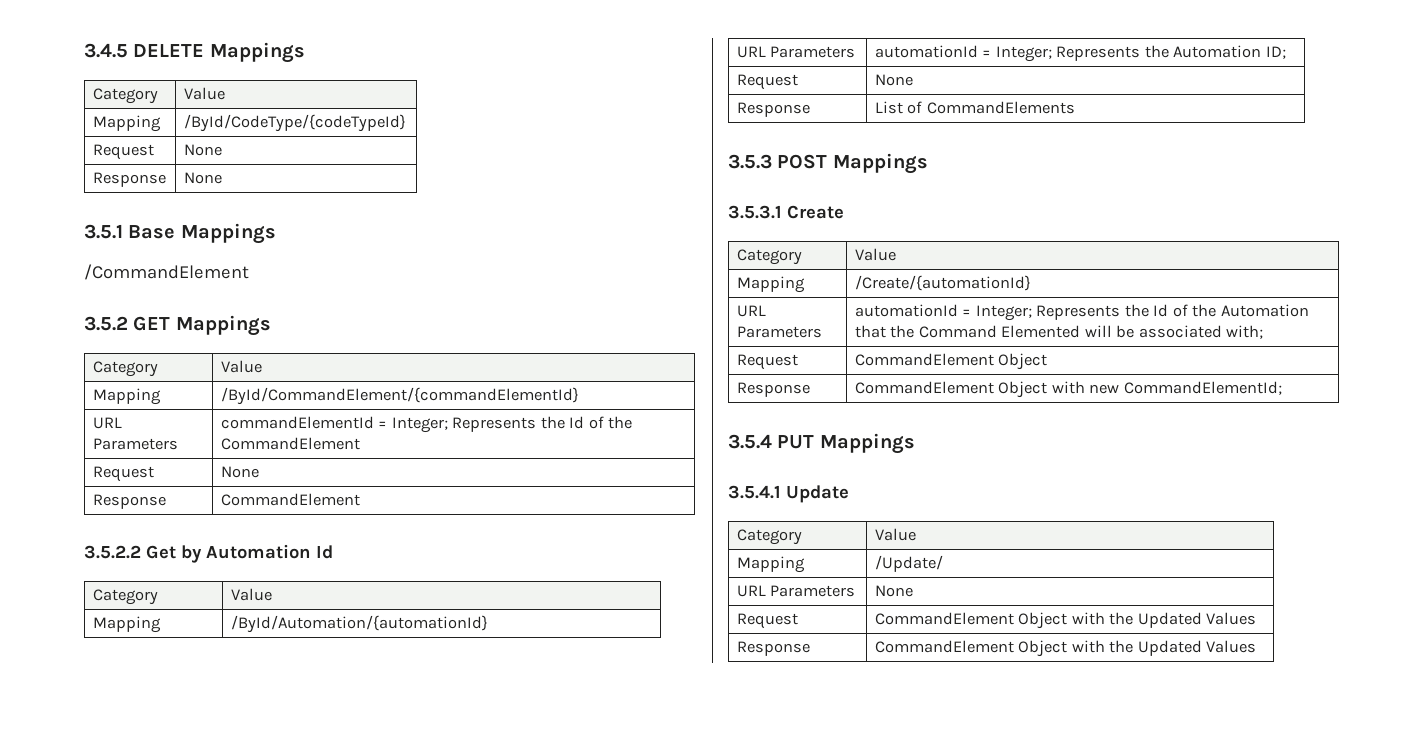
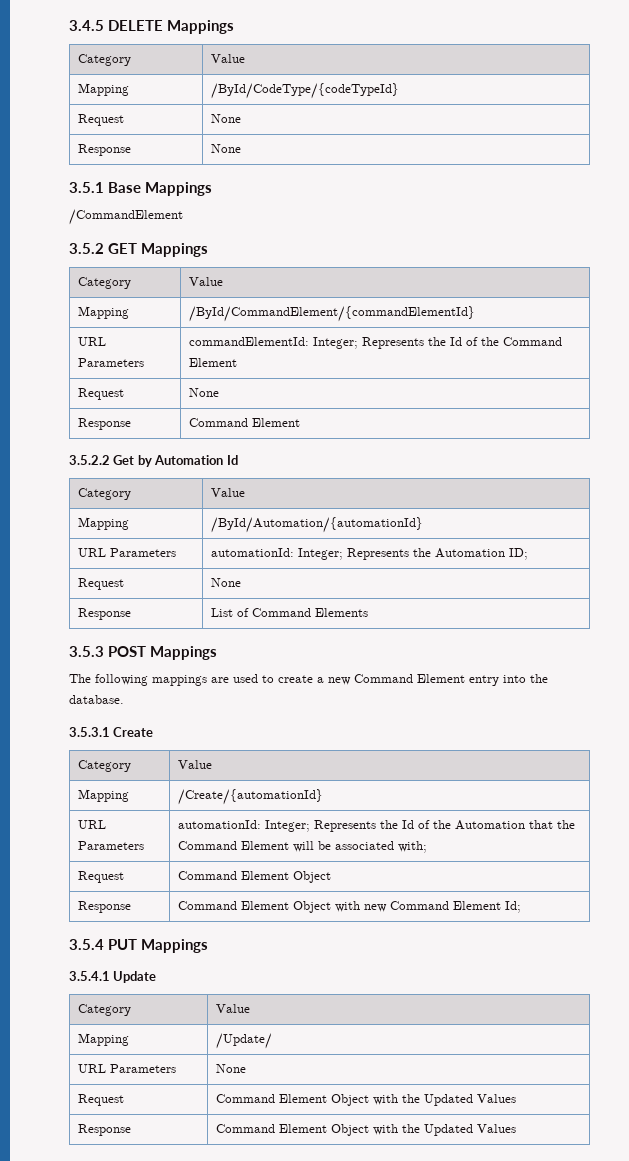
[220,416,633,433] [220,437,360,450] [92,466,154,482] [220,466,259,478] [92,494,166,509] [220,493,360,506] commandElementId = Integer; Represents the Id of the CommandElement // Request | None // Response | CommandElement -> [188,337,562,349] [188,358,237,367] [77,388,124,400] [188,388,219,397] [77,418,131,430] [188,418,300,427] commandElementId: Integer; Represents the Id of the Command Element // Request | None // Response | Command Element
[874,45,992,58] automationId = -> [210,548,294,557] automationId:
[926,101,1075,114] CommandElements -> [251,608,368,617] Command Elements
(928, 163) none -> [69,674,548,686] [69,695,124,704] // The following mappings are used to create a new Command Element entry into the database.
[854,304,972,317] automationId = -> [177,820,261,829] automationId:
[1001,325,1081,338] Elemented -> [240,841,289,850] Element
[854,353,994,366] CommandElement -> [177,871,289,880] Command Element
[854,381,994,394] CommandElement -> [177,901,289,910] Command Element
[1123,381,1282,395] CommandElementId; -> [389,901,521,913] Command Element Id;
[874,612,1014,625] CommandElement -> [215,1094,327,1103] Command Element
[874,640,1014,653] CommandElement -> [215,1124,327,1133] Command Element

